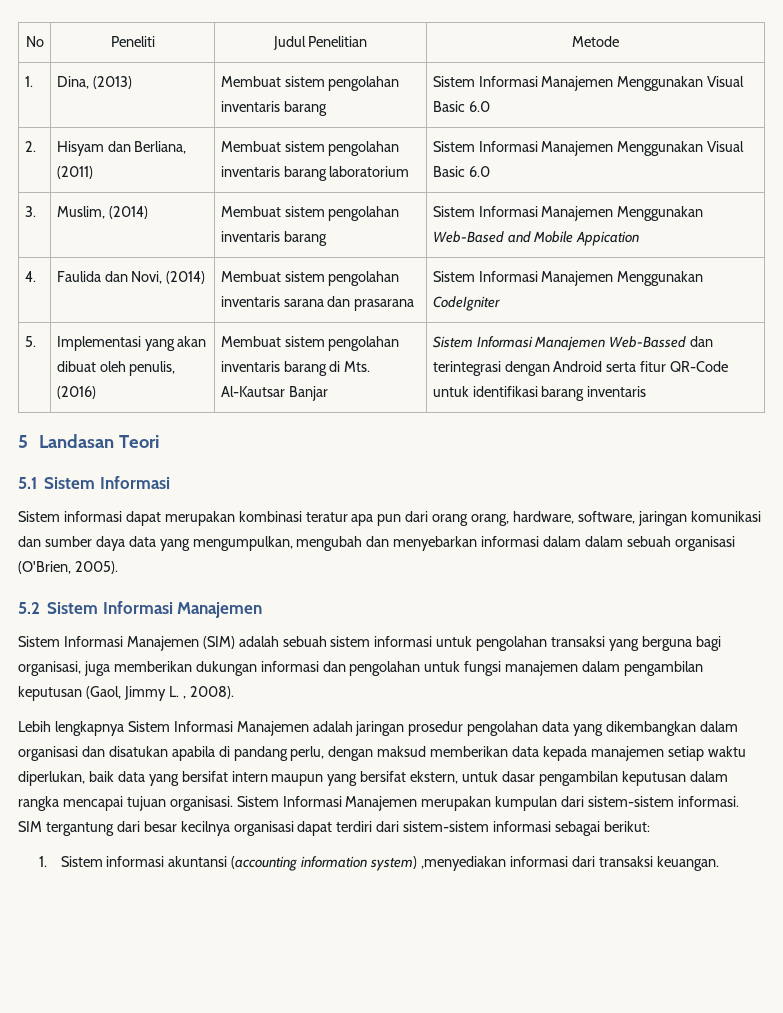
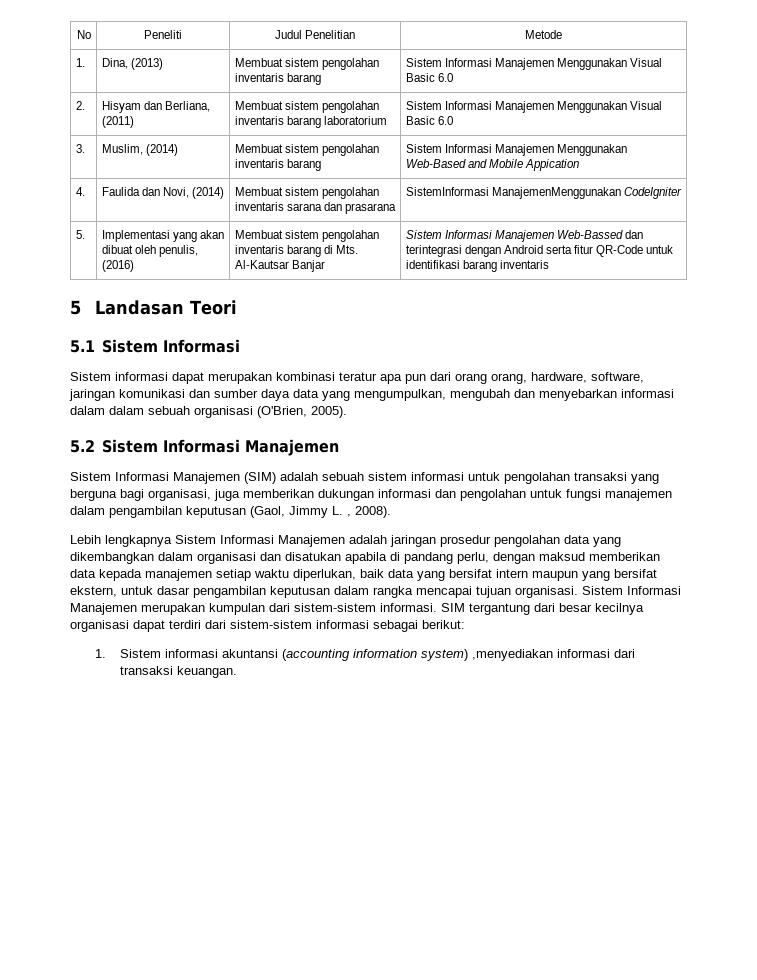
[432,271,704,286] Sistem Informasi Manajemen Menggunakan -> [405,187,621,199] SistemInformasi ManajemenMenggunakan

